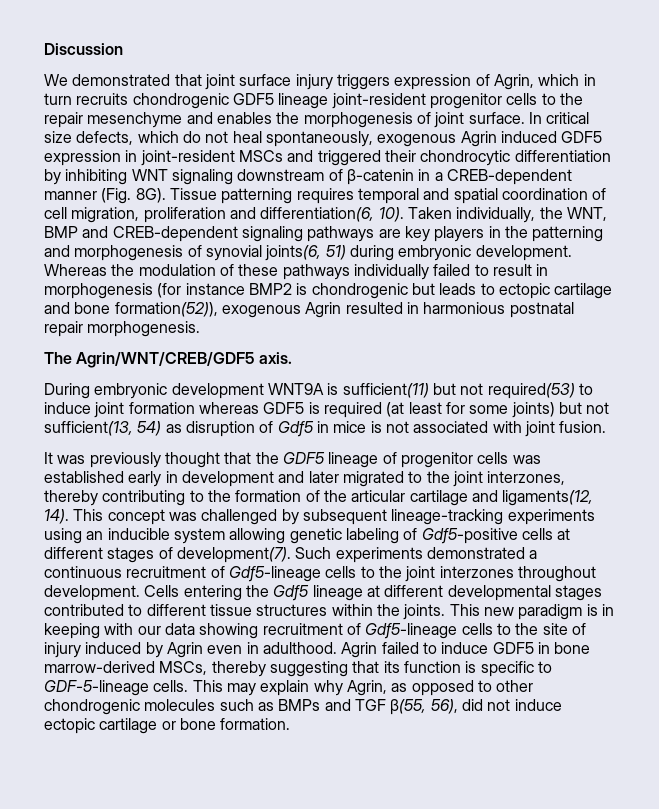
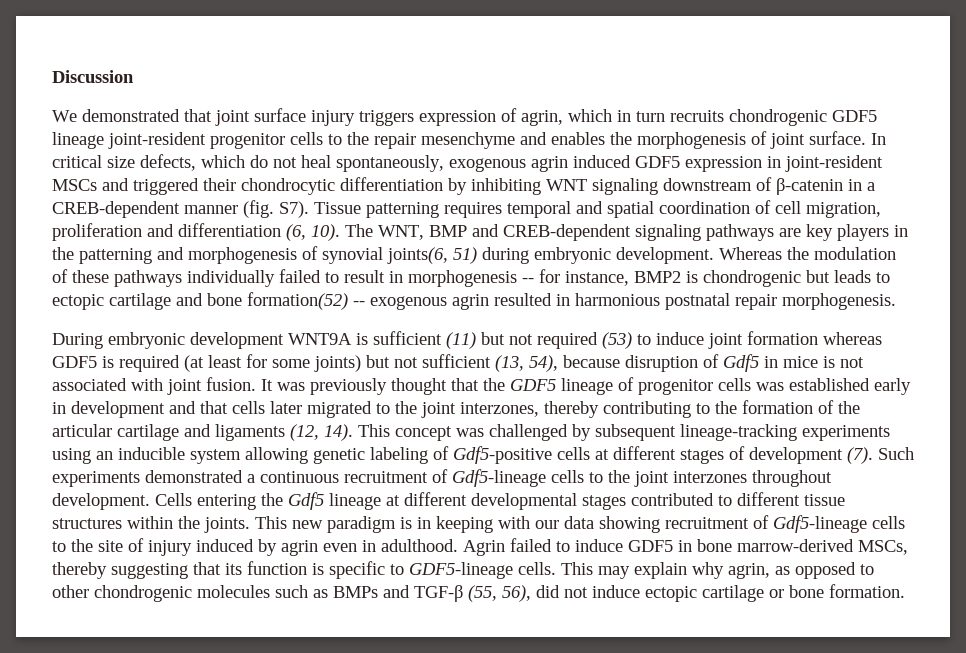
[493,74,534,90] Agrin, -> [521,110,563,126] agrin,
[460,131,497,147] Agrin -> [531,156,568,172] agrin
[101,188,166,204] (Fig. 8G). -> [243,200,309,218] (fig. S7).
[260,207,563,223] differentiation(6, 10). Taken individually, the -> [178,223,373,241] differentiation (6, 10). The
[157,283,245,298] (for instance -> [522,269,629,286] -- for instance,
[114,302,342,318] formation(52)), exogenous Agrin -> [247,292,489,310] formation(52) -- exogenous agrin
[44,352,292,368] // The Agrin/WNT/CREB/GDF5 axis. -> (896, 301) none
[342,383,575,399] sufficient(11) but not required(53) -> [373,331,632,349] sufficient (11) but not required (53)
[44,421,182,436] sufficient(13, 54) as -> [422,354,620,372] sufficient (13, 54), because
(607, 427) // -> (256, 384) none
(305, 477) none -> [200,401,265,414] that cells
[502,490,594,506] ligaments(12, -> [215,424,319,441] ligaments (12,
[176,547,291,563] development(7). -> [749,447,873,464] development (7).
[166,642,203,658] Agrin -> [281,540,318,556] agrin
[44,680,149,696] GDF-5-lineage -> [409,562,513,579] GDF5-lineage
[346,680,387,696] Agrin, -> [728,563,770,579] agrin,
[354,699,427,715] TGF β(55, -> [414,585,497,602] TGF-β (55,

